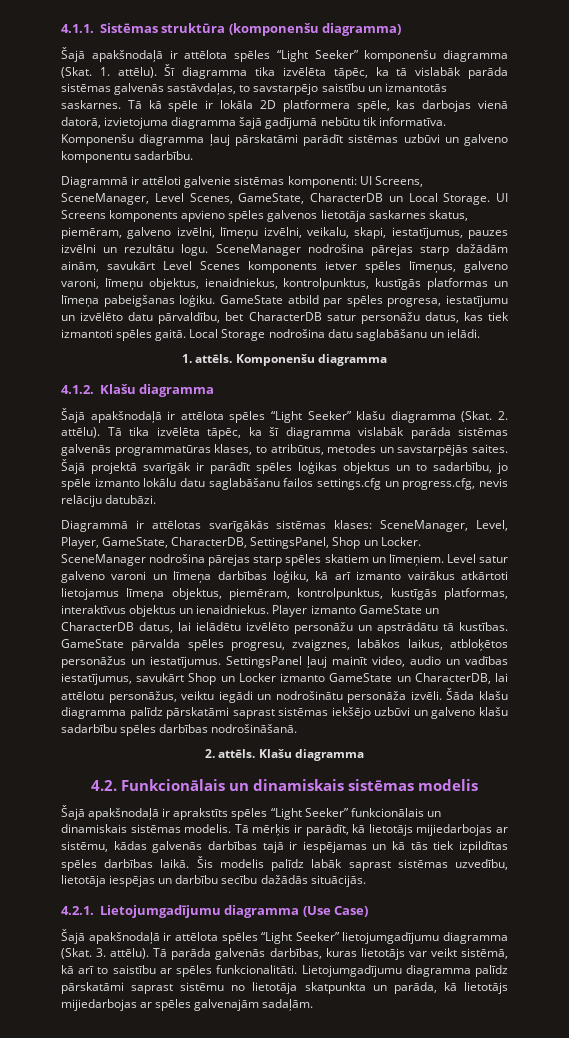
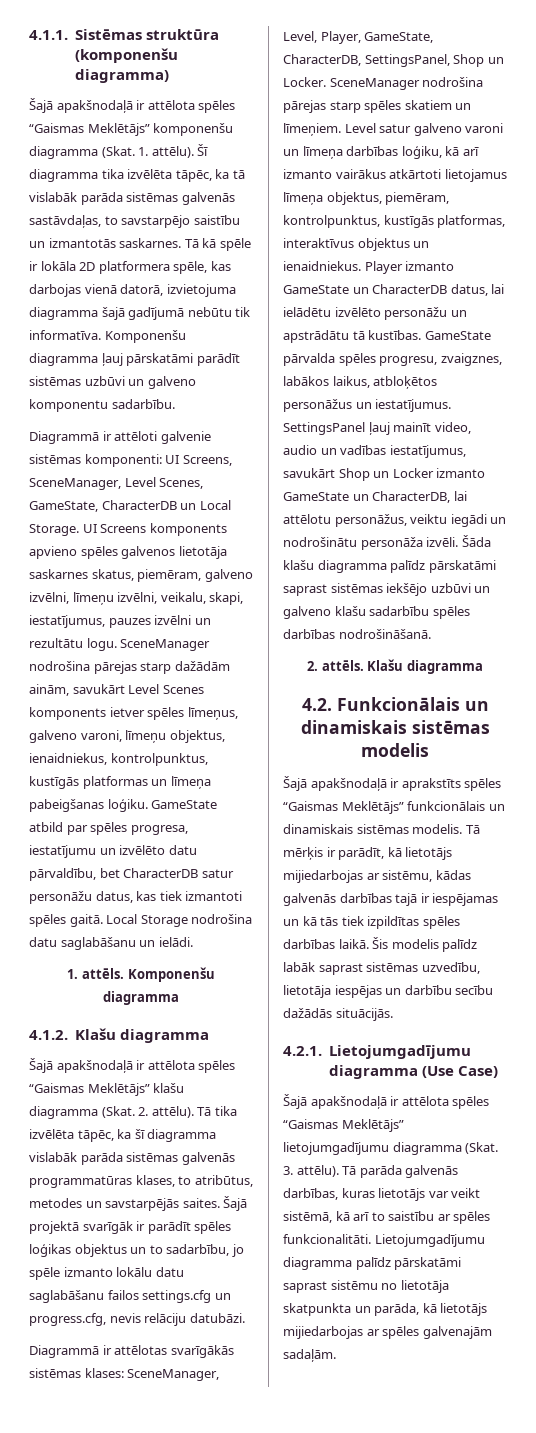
[276,50,359,62] “Light Seeker” -> [29,123,150,136] “Gaismas Meklētājs”
[271,411,352,423] “Light Seeker” -> [29,1083,150,1096] “Gaismas Meklētājs”
[270,808,349,820] “Light Seeker” -> [283,801,404,814] “Gaismas Meklētājs”
[261,932,340,944] “Light Seeker” -> [283,1119,404,1132] “Gaismas Meklētājs”

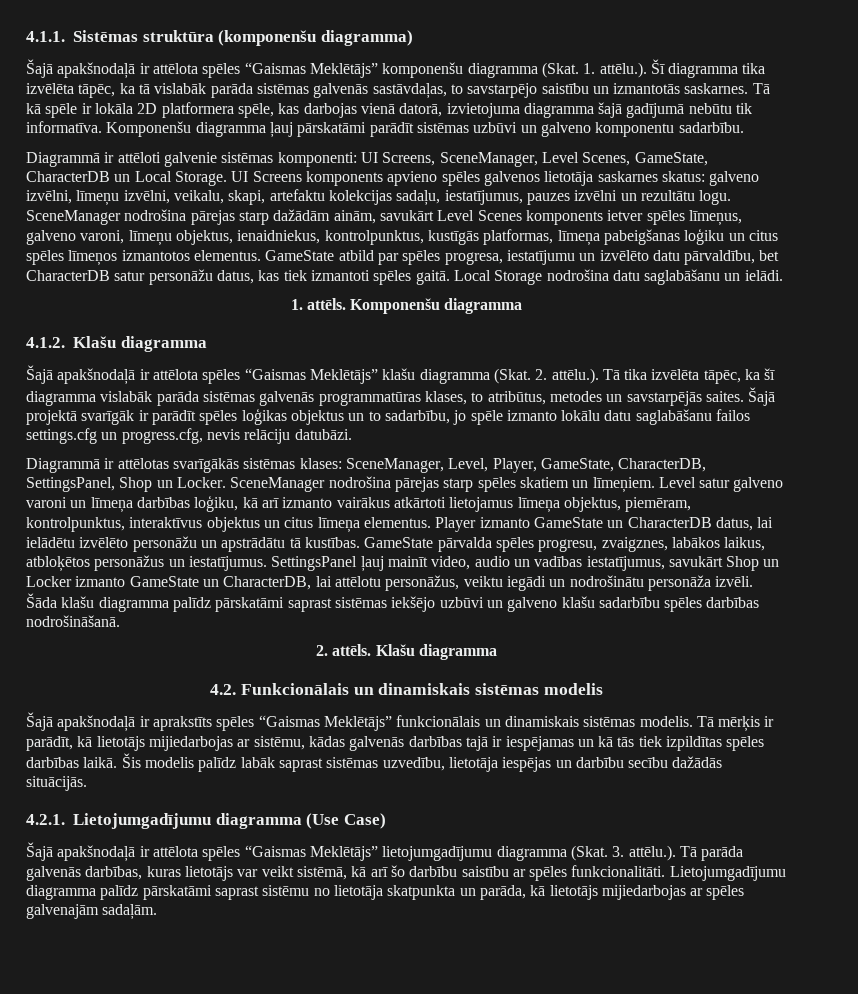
[151,146,194,158] attēlu). -> [599,62,647,78] attēlu.).
[91,569,202,582] skatus, piemēram, -> [661,171,705,182] skatus:
(244, 598) none -> [269,189,441,206] artefaktu kolekcijas sadaļu,
[82,776,211,789] [29,799,148,812] platformas un līmeņa pabeigšanas loģiku. -> [483,228,778,246] [26,250,261,266] platformas, līmeņa pabeigšanas loģiku un citus spēles līmeņos izmantotos elementus.
[151,1106,194,1118] attēlu). -> [551,368,599,384] attēlu.).
[383,215,506,228] kustīgās platformas, -> (125, 524) none
[283,261,361,271] ienaidniekus. -> [284,517,431,533] citus līmeņa elementus.
[296,1165,339,1177] attēlu). -> [628,845,676,861] attēlu.).
[371,1212,385,1221] to -> [390,865,458,877] šo darbību

